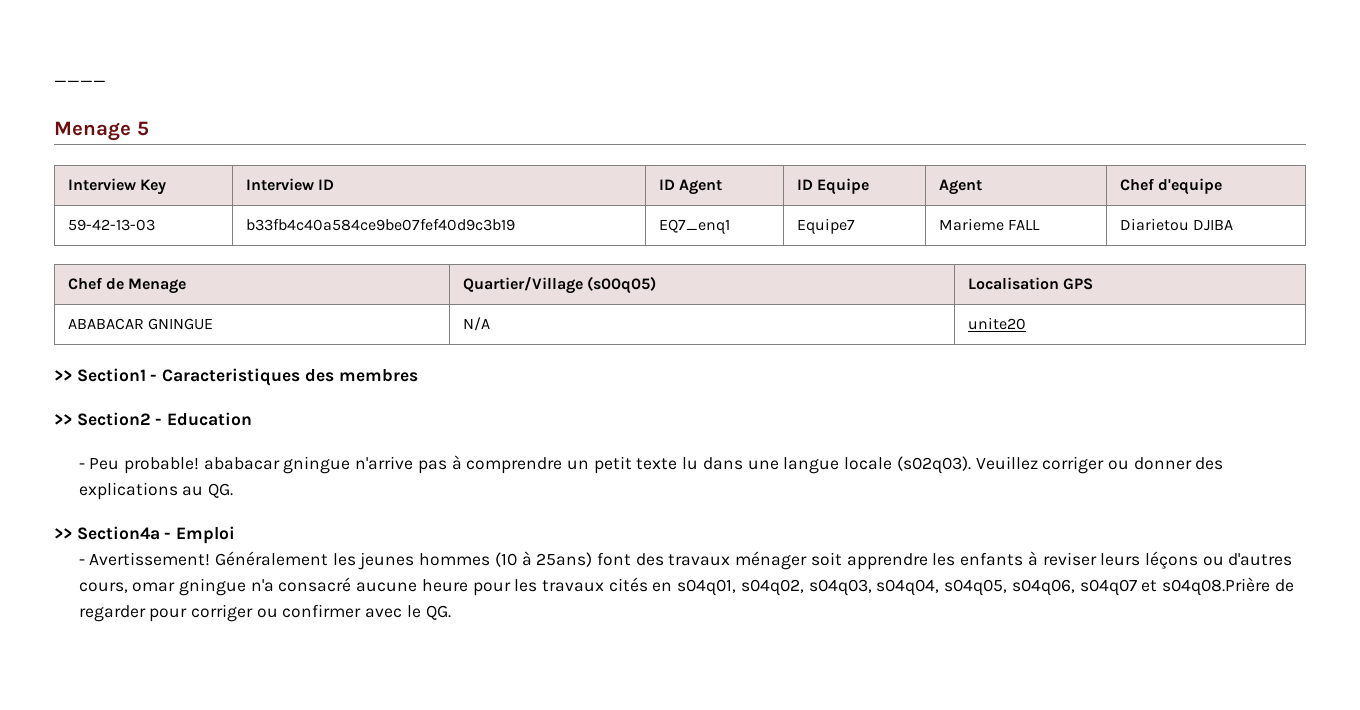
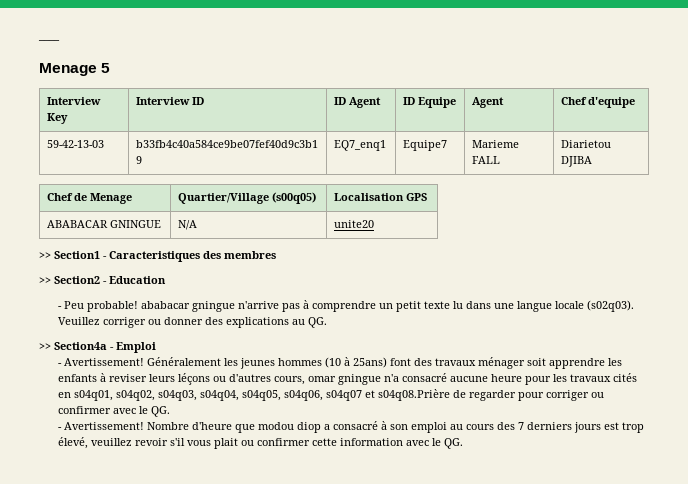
(451, 612) none -> [58,421,645,433] [58,437,464,449] // - Avertissement! Nombre d'heure que modou diop a consacré à son emploi au cours des 7 derniers jours est trop élevé, veuillez revoir s'il vous plait ou confirmer cette information avec le QG.

